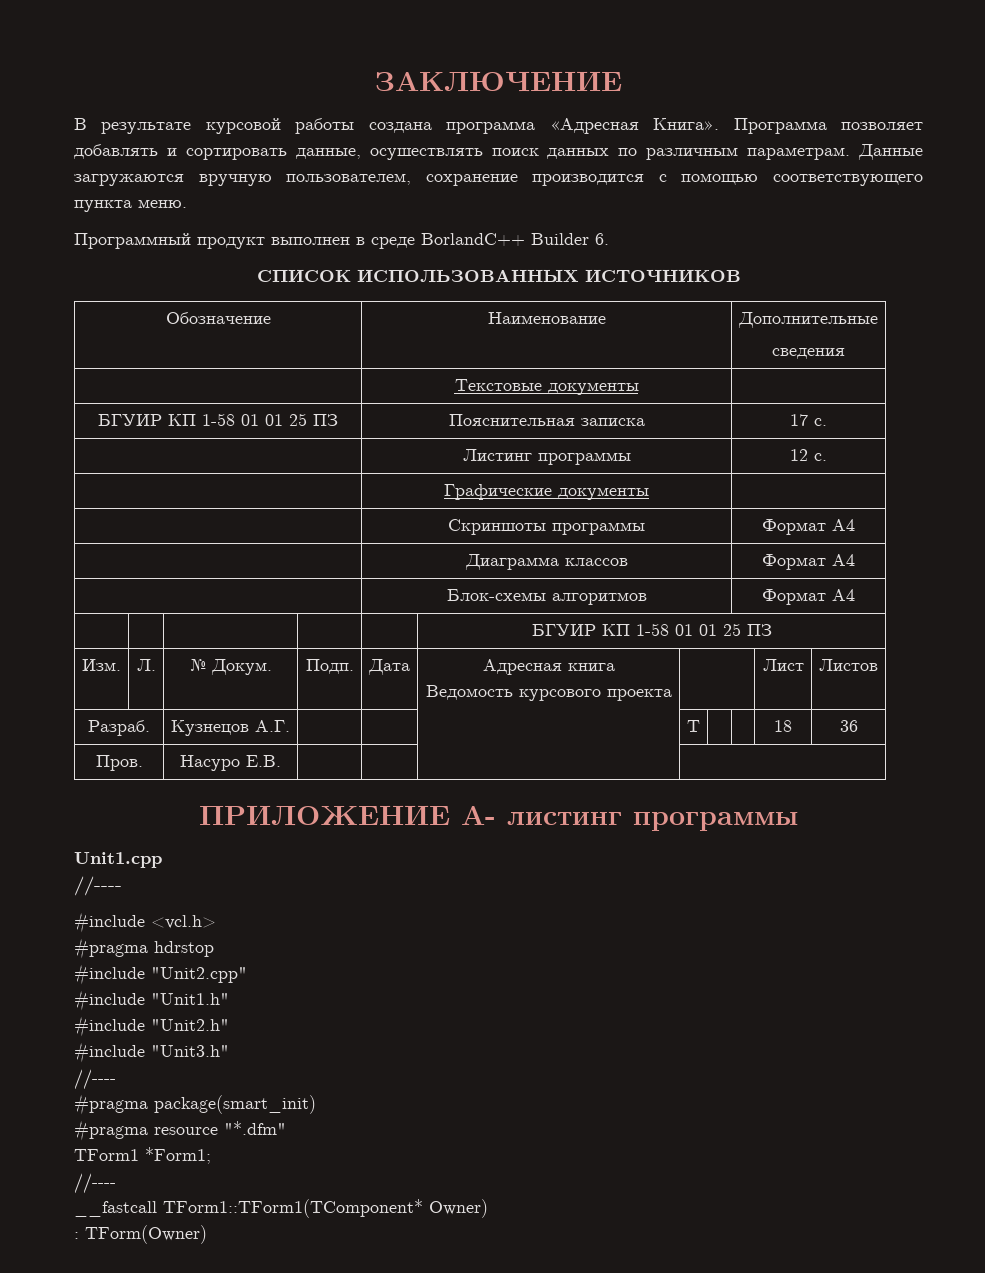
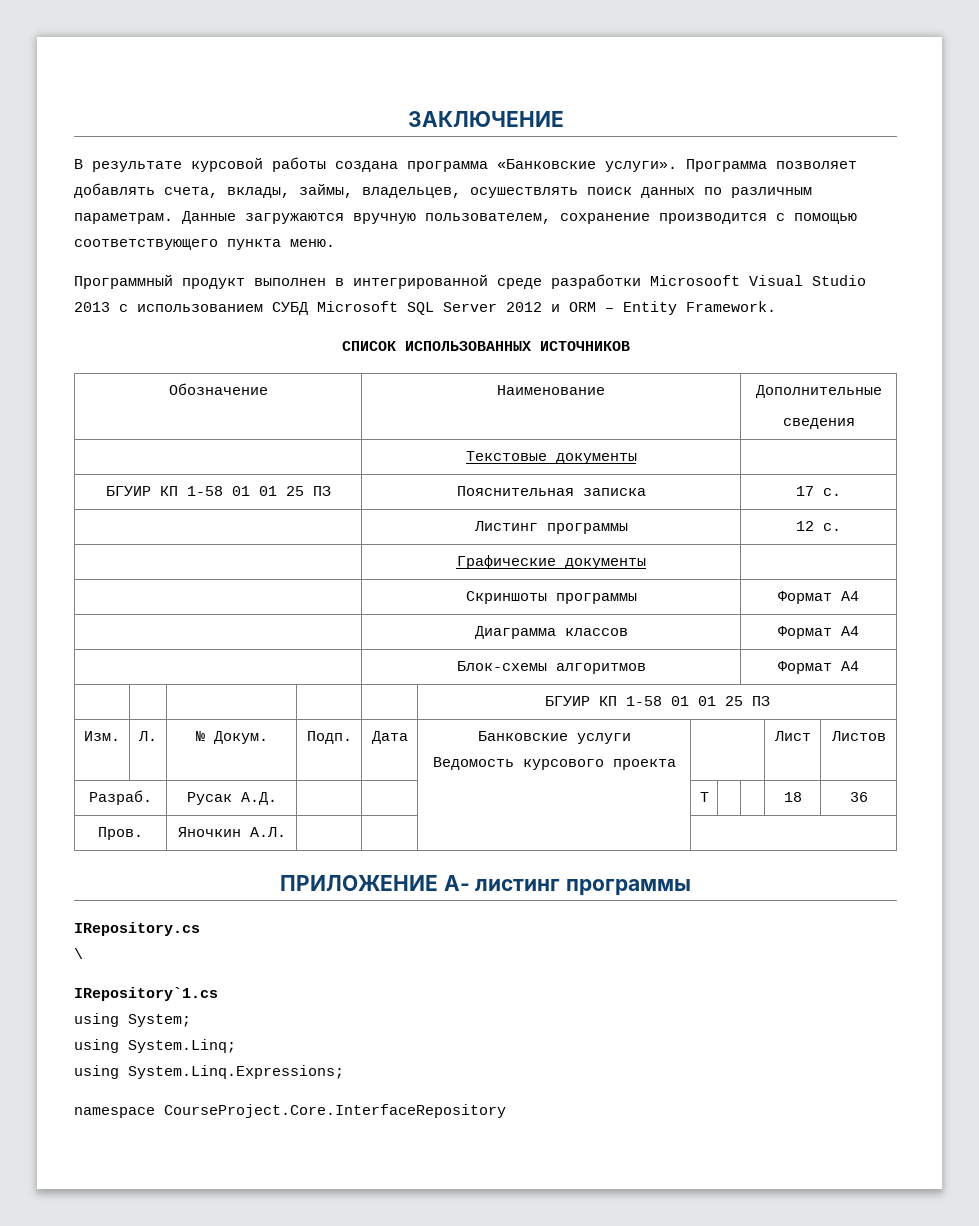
[549,118,720,134] «Адресная Книга». -> [497,159,677,172] «Банковские услуги».
[166,148,361,160] и сортировать данные, -> [164,183,461,198] счета, вклады, займы, владельцев,
[371,233,609,249] среде BorlandC++ Builder 6. -> [353,274,866,289] [74,301,776,315] интегрированной среде разработки Microsooft Visual Studio 2013 с использованием СУБД Microsoft SQL Server 2012 и ORM – Entity Framework.
[482,659,615,675] Адресная книга -> [477,731,631,744] Банковские услуги
[171,720,290,736] Кузнецов А.Г. -> [186,792,277,805] Русак А.Д.
[180,755,281,771] Насуро Е.В. -> [177,827,286,837] Яночкин А.Л.
[74,852,162,868] [74,876,122,896] [74,912,216,933] [74,938,214,959] [74,964,247,985] [74,990,229,1011] [74,1016,229,1037] [74,1042,229,1063] [74,1069,116,1090] [74,1094,316,1115] [74,1120,286,1141] [74,1147,211,1164] [74,1173,116,1194] [74,1199,488,1218] [74,1225,207,1244] Unit1.cpp // //---- // #include <vcl.h> // #pragma hdrstop // #include "Unit2.cpp" // #include "Unit1.h" // #include "Unit2.h" // #include "Unit3.h" // //---- // #pragma package(smart_init) // #pragma resource "*.dfm" // TForm1 *Form1; // //---- // __fastcall TForm1::TForm1(TComponent* Owner) // : TForm(Owner) -> [74,922,200,936] [74,948,83,959] [74,987,218,1001] [74,1013,191,1027] [74,1039,236,1053] [74,1065,344,1079] [74,1104,506,1118] IRepository.cs // \ // IRepository`1.cs // using System; // using System.Linq; // using System.Linq.Expressions; // namespace CourseProject.Core.InterfaceRepository

